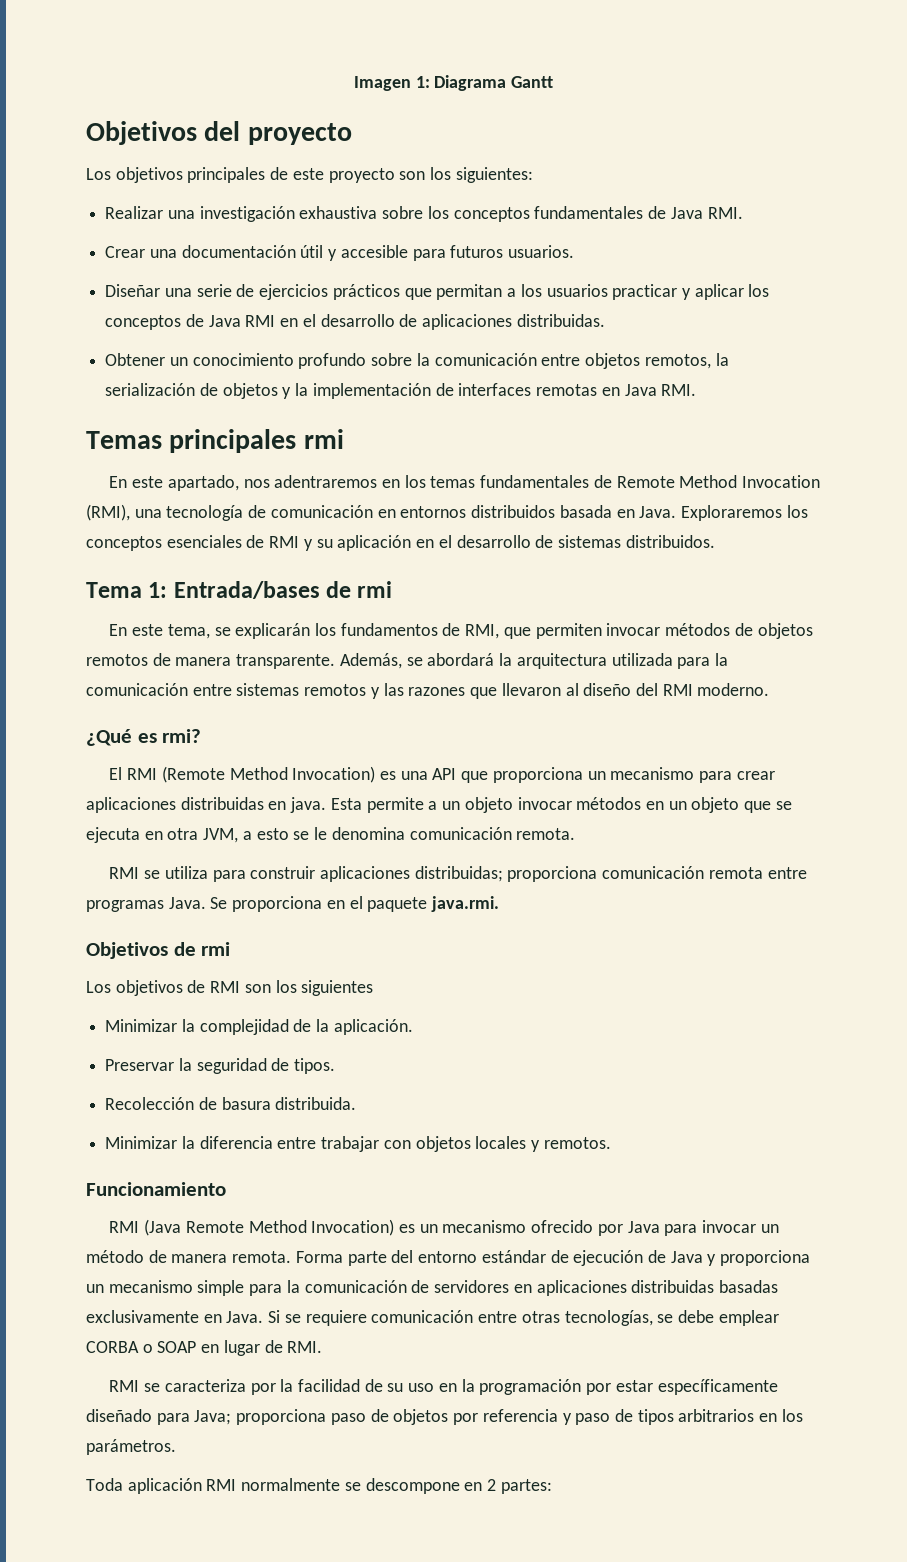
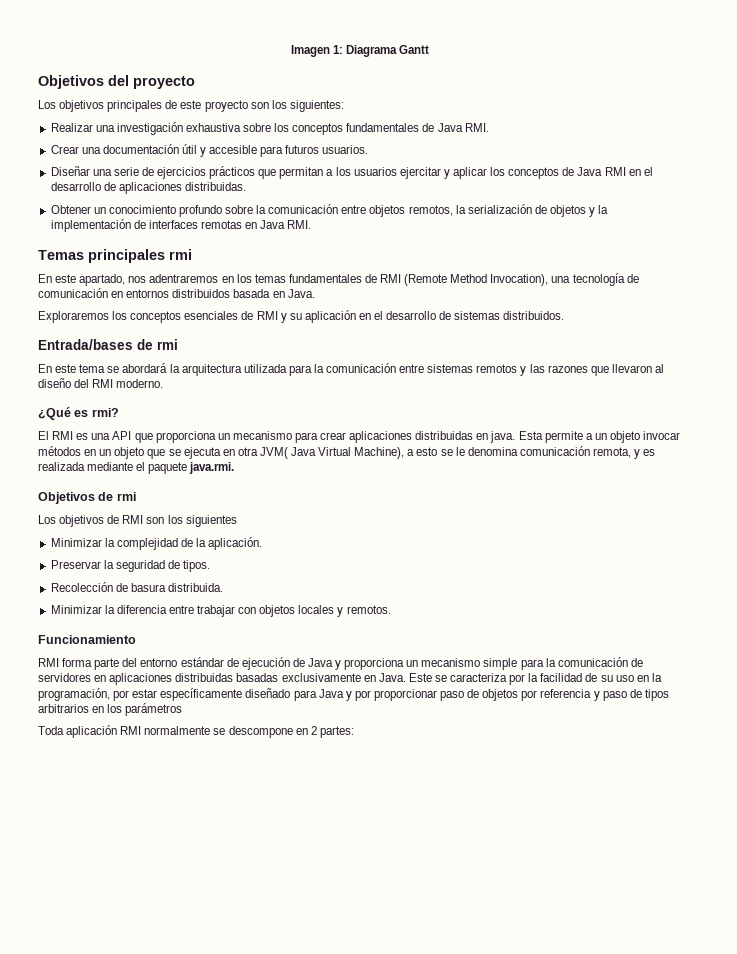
[612,284,678,300] practicar -> [399,167,441,179] ejercitar
[616,475,821,488] [86,504,130,521] Remote Method Invocation (RMI), -> [380,274,549,286] RMI (Remote Method Invocation),
(677, 512) none -> (315, 293) //
[86,582,168,598] Tema 1: -> (565, 315) none
[167,623,813,639] [86,653,402,669] tema, se explicarán los fundamentos de RMI, que permiten invocar métodos de objetos remotos de manera transparente. Además, -> [79,364,106,373] tema
[161,766,376,783] (Remote Method Invocation) -> (74, 435) none
[203,828,239,843] JVM, -> [259,447,405,459] JVM( Java Virtual Machine),
[516,828,576,840] [109,866,807,882] [86,896,345,912] remota. // RMI se utiliza para construir aplicaciones distribuidas; proporciona comunicación remota entre programas Java. Se proporciona en -> [592,447,656,459] [38,462,134,471] remota, y es realizada mediante
[144,1219,779,1236] [86,1250,343,1263] (Java Remote Method Invocation) es un mecanismo ofrecido por Java para invocar un método de manera remota. Forma -> [62,658,93,667] forma
[268,1310,779,1326] [86,1340,323,1356] [109,1380,140,1392] Si se requiere comunicación entre otras tecnologías, se debe emplear CORBA o SOAP en lugar de RMI. // RMI -> [408,673,432,682] Este
[479,1379,582,1395] programación -> [38,688,110,701] programación,
[194,1409,327,1425] Java; proporciona -> [318,689,437,701] Java y por proporcionar
[86,1439,176,1455] parámetros. -> [125,703,183,716] parámetros

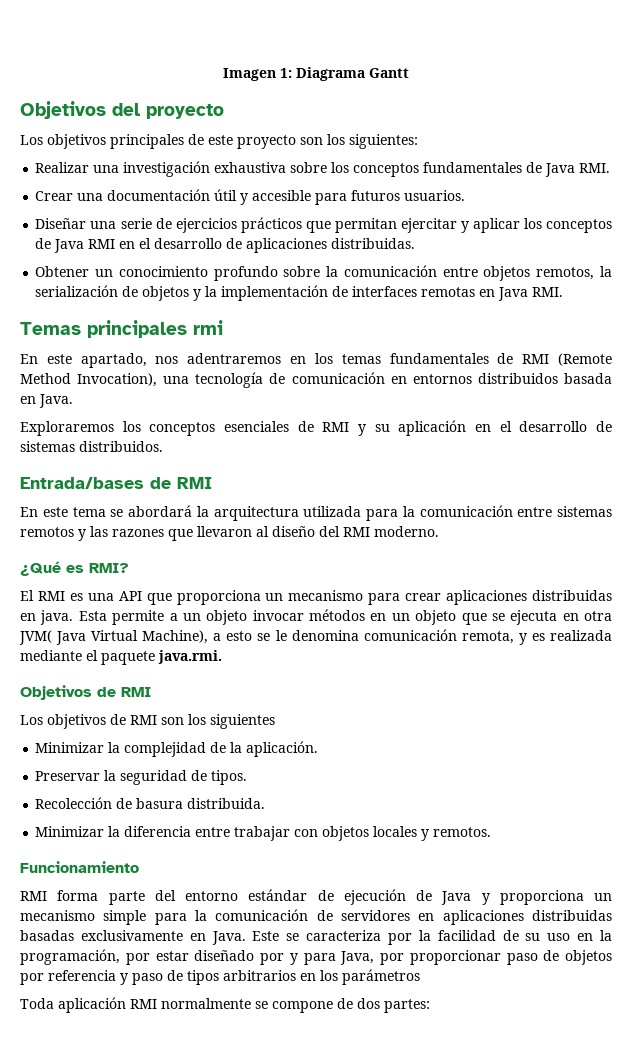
[326,167,397,176] a los usuarios -> (397, 225) none
[157,339,178,350] rmi -> [177,477,212,489] RMI
[91,408,119,417] rmi? -> [89,563,129,573] RMI?
[116,492,136,501] rmi -> [121,687,151,697] RMI
[160,688,352,701] específicamente diseñado para Java y -> [194,950,375,965] diseñado por y para Java,
[228,726,317,738] descompone en 2 -> [272,998,380,1013] compone de dos

